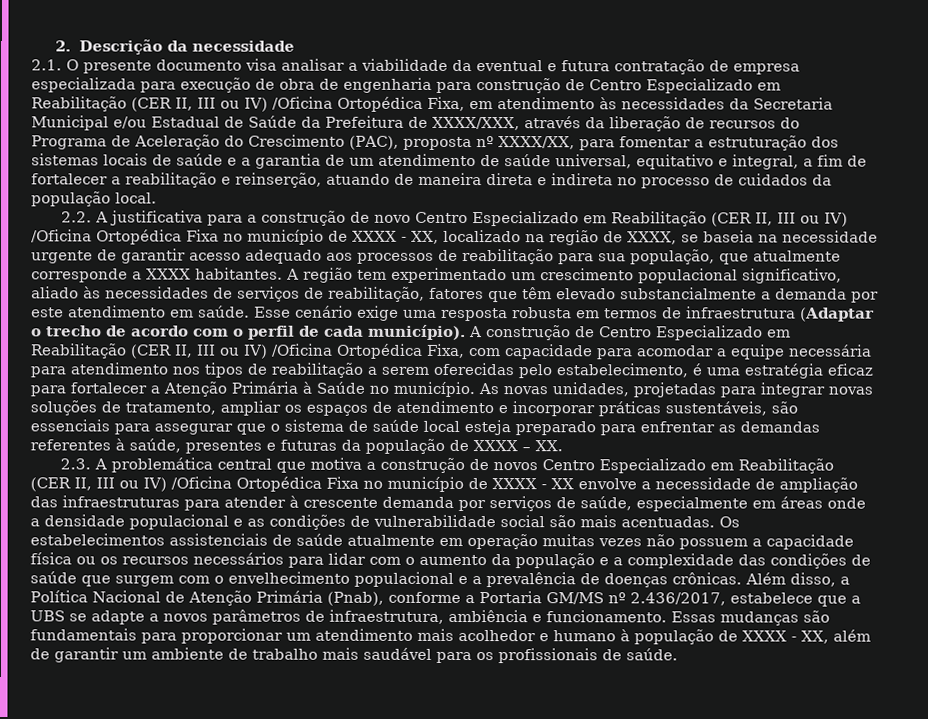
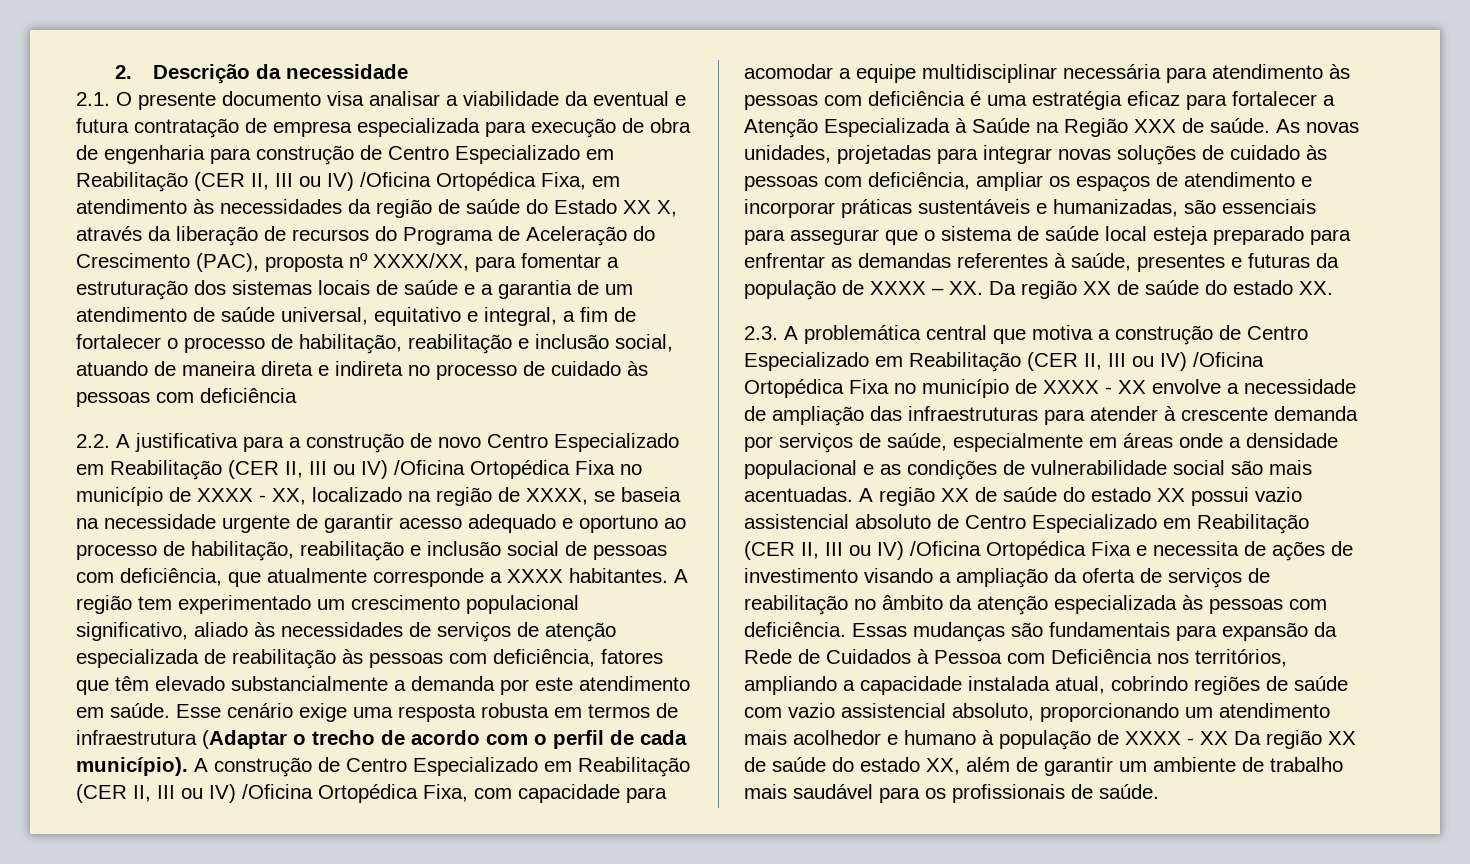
[753,97,833,110] [31,115,520,131] Secretaria Municipal e/ou Estadual de Saúde da Prefeitura de XXXX/XXX, -> [376,199,677,218] região de saúde do Estado XX X,
[111,172,322,188] a reabilitação e reinserção, -> [167,334,673,354] o processo de habilitação, reabilitação e inclusão social,
[738,173,832,186] [31,191,157,207] cuidados da população local. -> [551,361,648,376] [76,388,297,407] cuidado às pessoas com deficiência
[326,248,715,265] aos processos de reabilitação para sua população, -> [562,515,686,533] [76,541,667,561] [76,568,222,586] e oportuno ao processo de habilitação, reabilitação e inclusão social de pessoas com deficiência,
[328,286,425,302] reabilitação, -> [545,622,616,642] [76,649,595,669] atenção especializada de reabilitação às pessoas com deficiência,
(785, 352) none -> [922,64,1057,83] multidisciplinar
[172,362,688,379] nos tipos de reabilitação a serem oferecidas pelo estabelecimento, -> [1329,64,1350,79] [744,91,965,110] às pessoas com deficiência
[231,381,298,394] Primária -> [824,118,950,137] Especializada
[369,381,475,398] no município. -> [1036,118,1270,137] na Região XXX de saúde.
[125,402,216,415] tratamento, -> [1230,145,1327,160] [744,172,970,191] cuidado às pessoas com deficiência,
[665,401,767,416] sustentáveis, -> [918,199,1178,217] sustentáveis e humanizadas,
(563, 446) none -> [989,280,1333,299] Da região XX de saúde do estado XX.
[493,462,539,471] novos -> (1241, 332) none
[719,516,740,528] [30,533,854,550] [30,552,871,569] [30,571,850,588] [30,590,861,607] [30,609,667,625] Os estabelecimentos assistenciais de saúde atualmente em operação muitas vezes não possuem a capacidade física ou os recursos necessários para lidar com o aumento da população e a complexidade das condições de saúde que surgem com o envelhecimento populacional e a prevalência de doenças crônicas. Além disso, a Política Nacional de Atenção Primária (Pnab), conforme a Portaria GM/MS nº 2.436/2017, estabelece que a UBS se adapte a novos parâmetros de infraestrutura, ambiência e funcionamento. -> [859,487,1302,506] [744,514,1309,534] [744,541,1353,561] [744,568,1270,588] [744,595,1327,615] [744,622,846,637] A região XX de saúde do estado XX possui vazio assistencial absoluto de Centro Especializado em Reabilitação (CER II, III ou IV) /Oficina Ortopédica Fixa e necessita de ações de investimento visando a ampliação da oferta de serviços de reabilitação no âmbito da atenção especializada às pessoas com deficiência.
[181,628,283,644] proporcionar -> [1222,622,1337,641] [744,649,1287,667] [744,676,1348,695] [744,703,1179,722] expansão da Rede de Cuidados à Pessoa com Deficiência nos territórios, ampliando a capacidade instalada atual, cobrindo regiões de saúde com vazio assistencial absoluto, proporcionando
(797, 639) none -> [1200,730,1356,749] [744,757,920,772] XX Da região XX de saúde do estado

